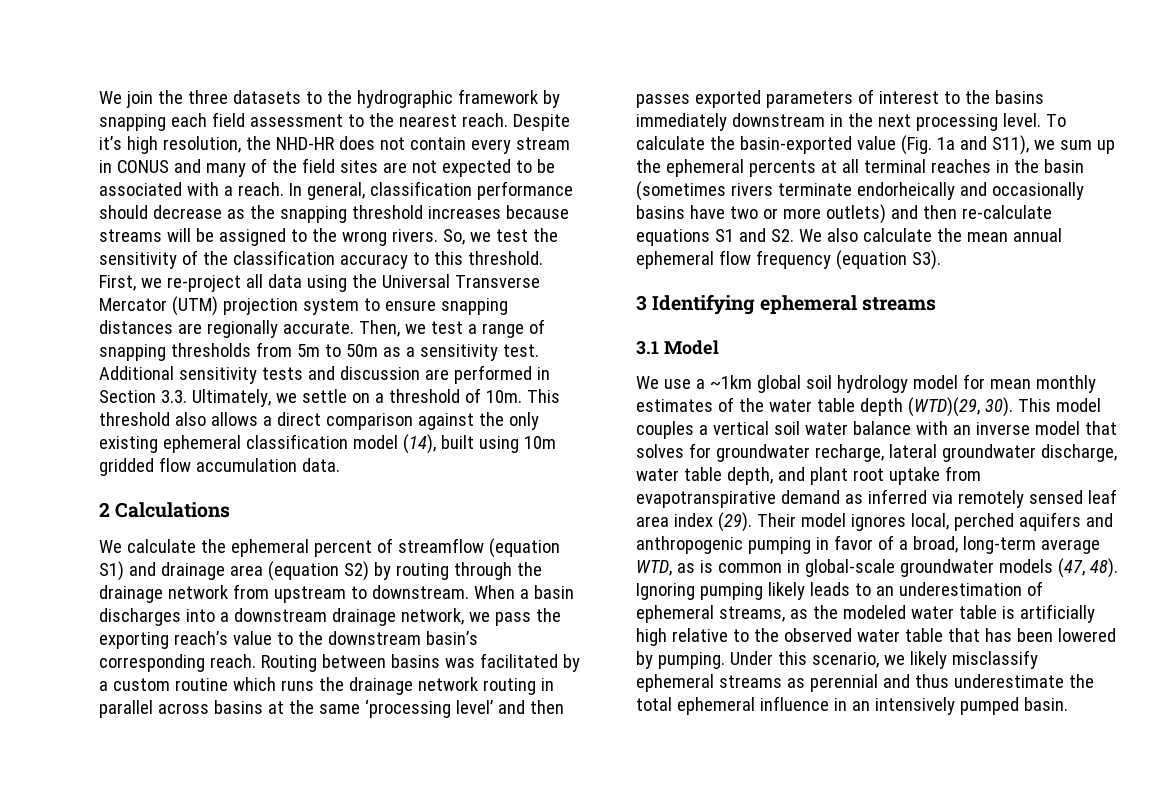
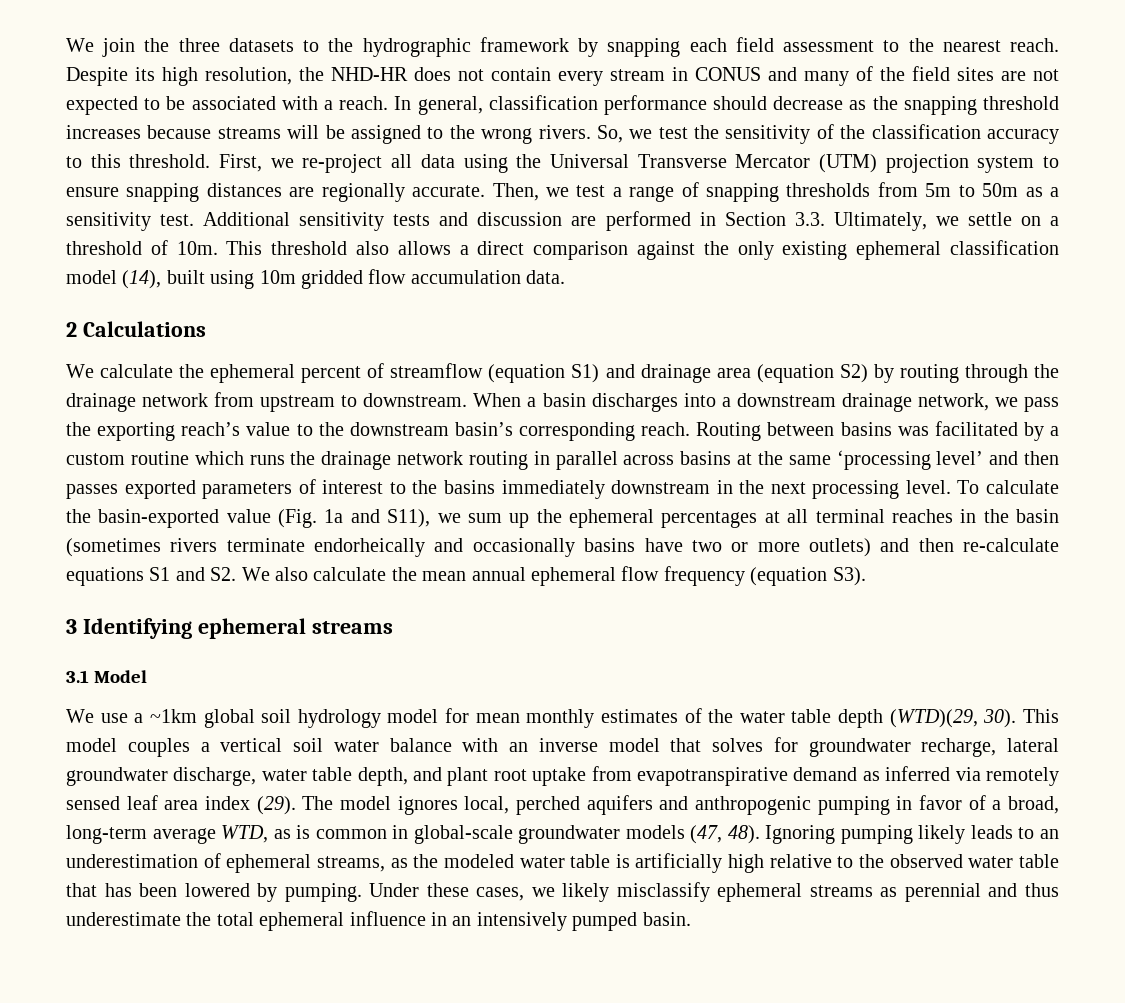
[99,136,122,150] it’s -> [135,67,155,81] its
[748,160,816,177] percents -> [661,511,758,528] percentages
[756,513,796,527] Their -> [302,796,334,810] The
[777,651,879,668] this scenario, -> [426,883,525,901] these cases,

